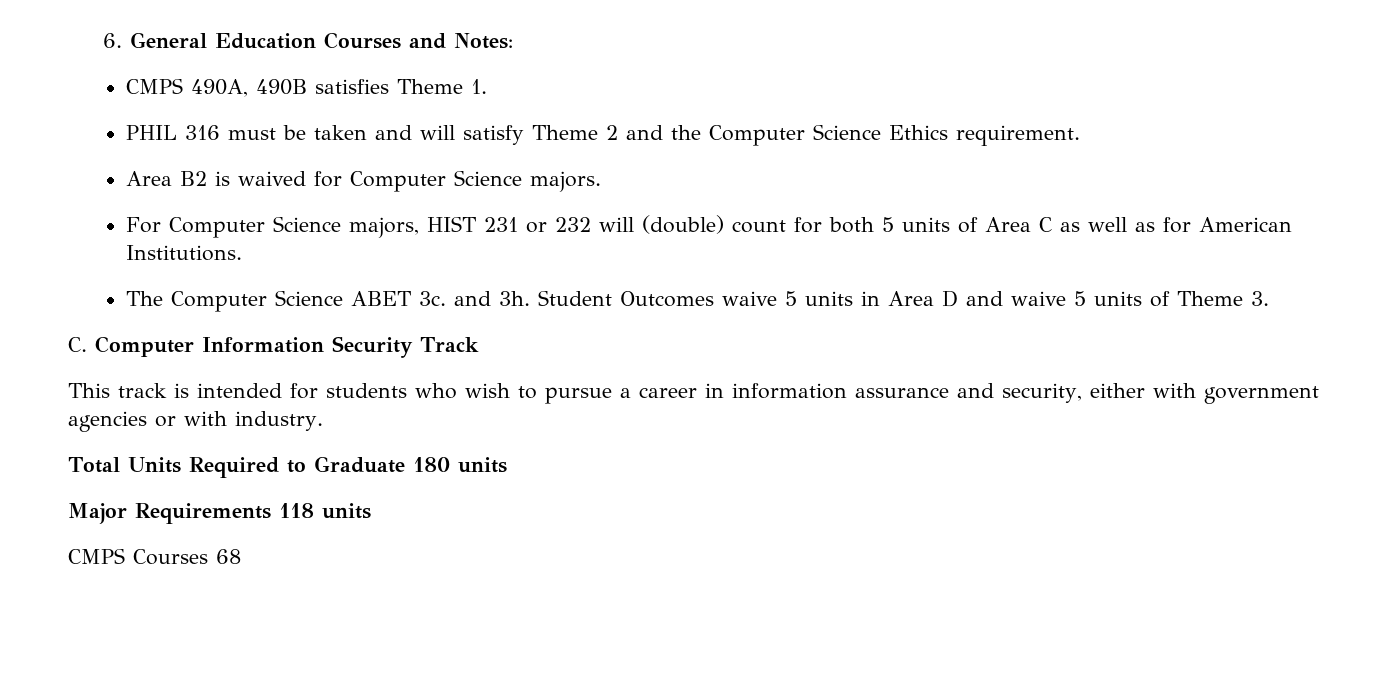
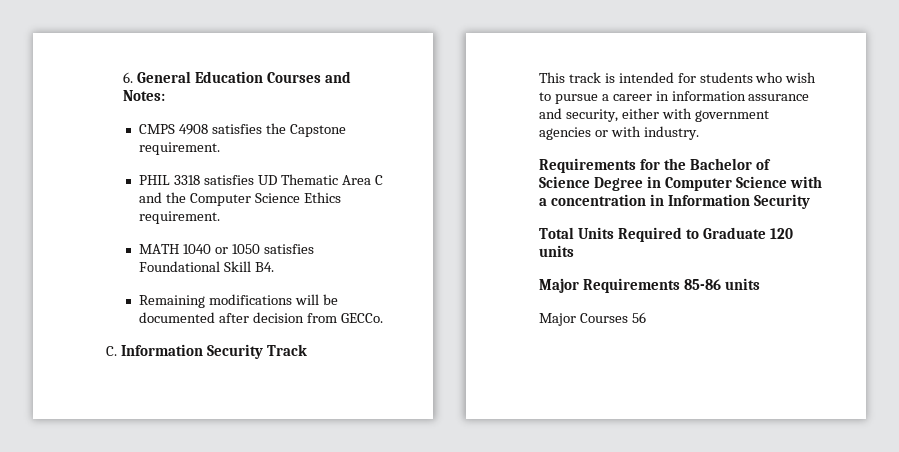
[191,79,488,97] [126,125,619,145] 490A, 490B satisfies Theme 1. // PHIL 316 must be taken and will satisfy Theme 2 -> [179,123,346,137] [139,142,221,155] [139,174,383,185] 4908 satisfies the Capstone requirement. // PHIL 3318 satisfies UD Thematic Area C
[126,170,602,192] [126,215,1293,238] [126,245,243,261] [126,290,1270,312] Area B2 is waived for Computer Science majors. // For Computer Science majors, HIST 231 or 232 will (double) count for both 5 units of Area C as well as for American Institutions. // The Computer Science ABET 3c. and 3h. Student Outcomes waive 5 units in Area D and waive 5 units of Theme 3. -> [139,244,314,254] [139,261,275,272] [139,294,338,308] [139,312,383,323] MATH 1040 or 1050 satisfies Foundational Skill B4. // Remaining modifications will be documented after decision from GECCo.
[95,336,194,357] Computer -> (117, 351) none
(323, 421) none -> [539,158,771,173] [539,176,822,191] [539,194,810,209] // Requirements for the Bachelor of Science Degree in Computer Science with a concentration in Information Security
[412,457,450,472] 180 -> [769,228,793,239] 120
[279,503,371,519] [68,548,241,565] 118 units // CMPS Courses 68 -> [683,278,760,290] [539,312,646,326] 85-86 units // Major Courses 56

